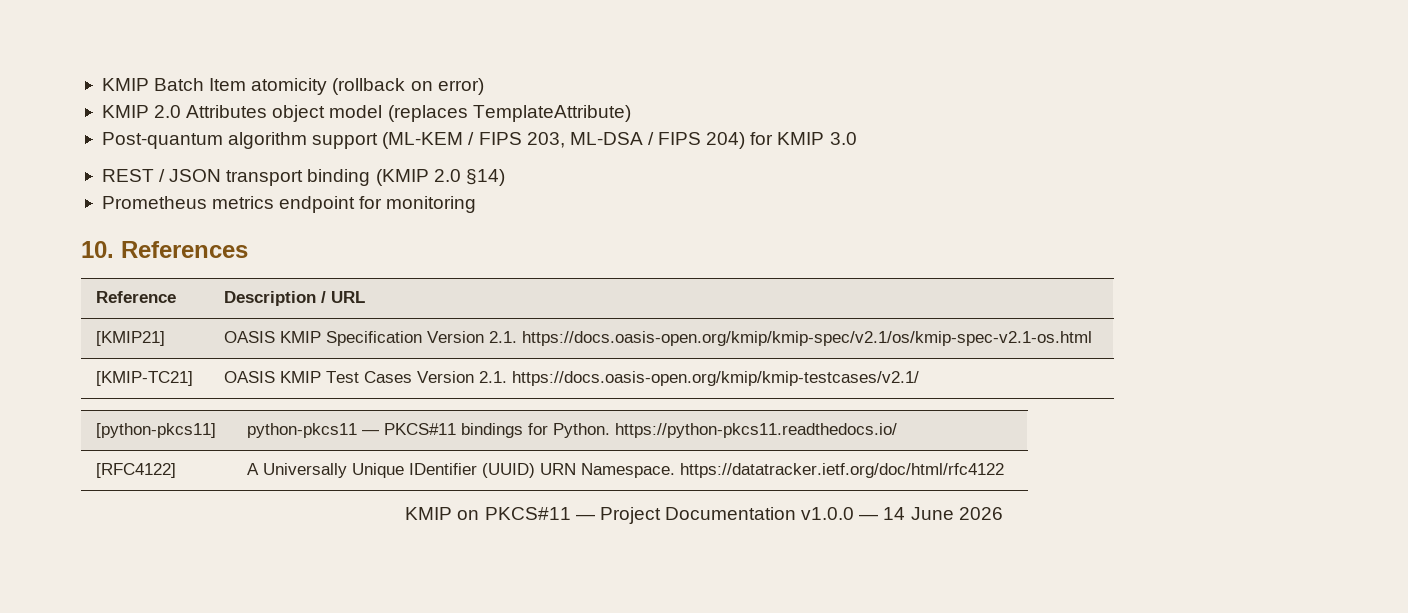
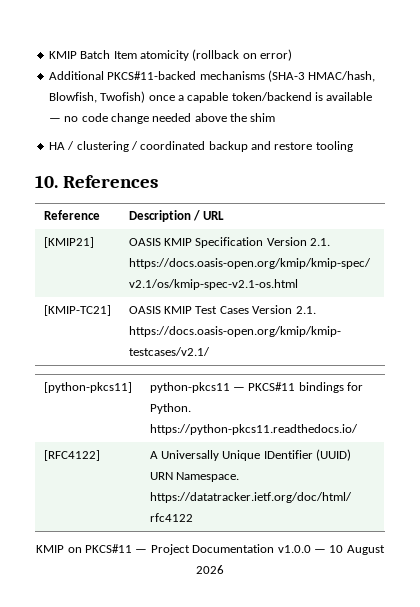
[101,105,631,122] [101,132,857,149] [101,169,505,186] [101,196,477,213] KMIP 2.0 Attributes object model (replaces TemplateAttribute) // Post-quantum algorithm support (ML-KEM / FIPS 203, ML-DSA / FIPS 204) for KMIP 3.0 // REST / JSON transport binding (KMIP 2.0 §14) // Prometheus metrics endpoint for monitoring -> [48,70,376,82] [48,91,373,103] [48,113,276,124] [48,141,353,152] Additional PKCS#11-backed mechanisms (SHA-3 HMAC/hash, Blowfish, Twofish) once a capable token/backend is available — no code change needed above the shim // HA / clustering / coordinated backup and restore tooling
[883,507,954,520] 14 June -> [329,545,385,555] 10 August

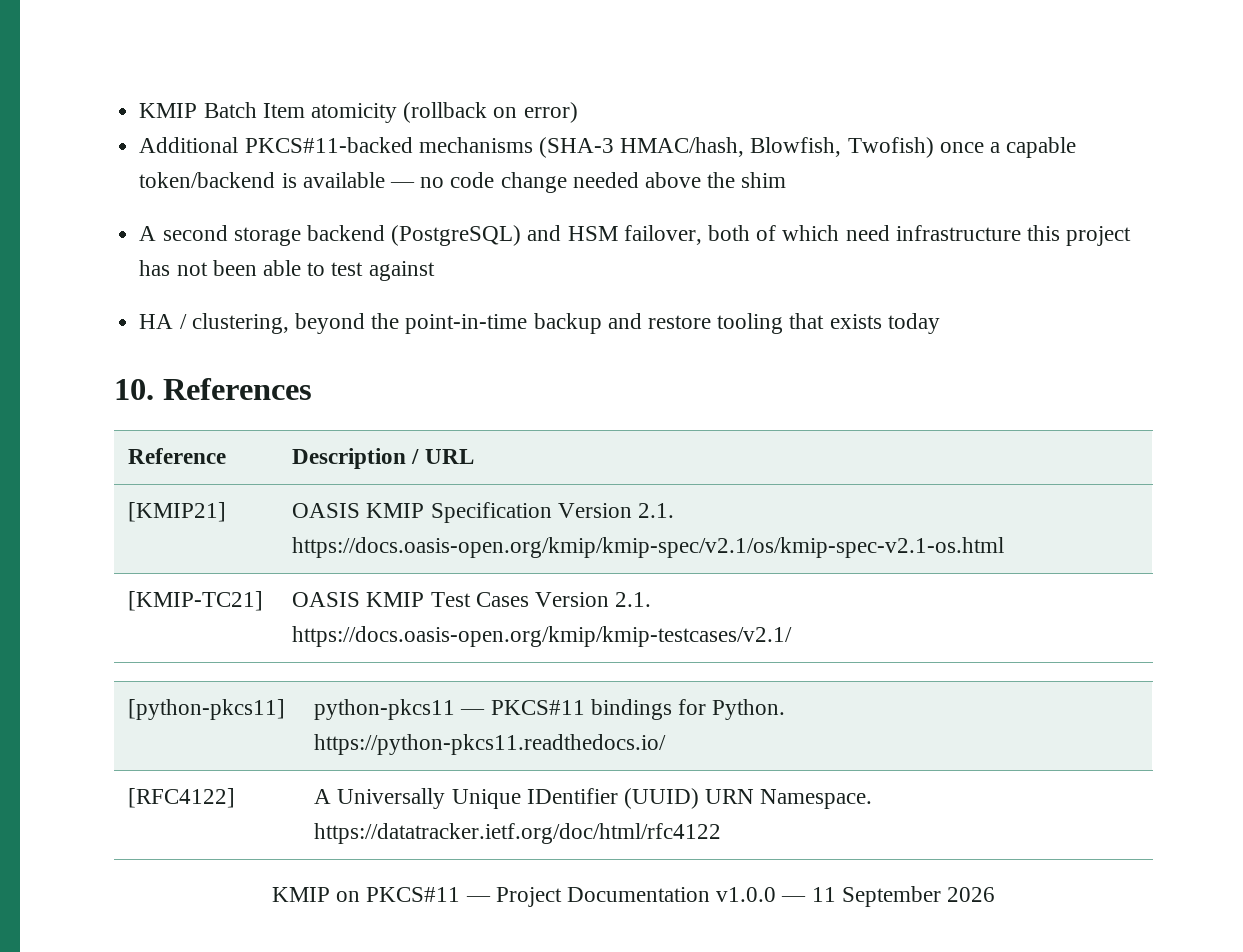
[48,141,206,152] HA / clustering / coordinated -> [139,225,1132,246] [139,260,435,281] [139,313,528,334] A second storage backend (PostgreSQL) and HSM failover, both of which need infrastructure this project has not been able to test against // HA / clustering, beyond the point-in-time
(353, 146) none -> [789,313,940,334] that exists today
[329,545,385,555] 10 August -> [811,886,941,907] 11 September

